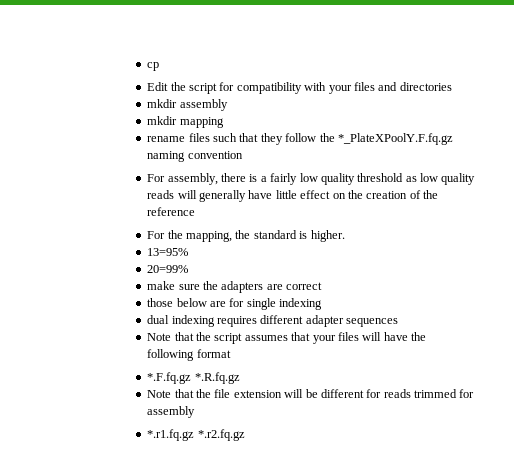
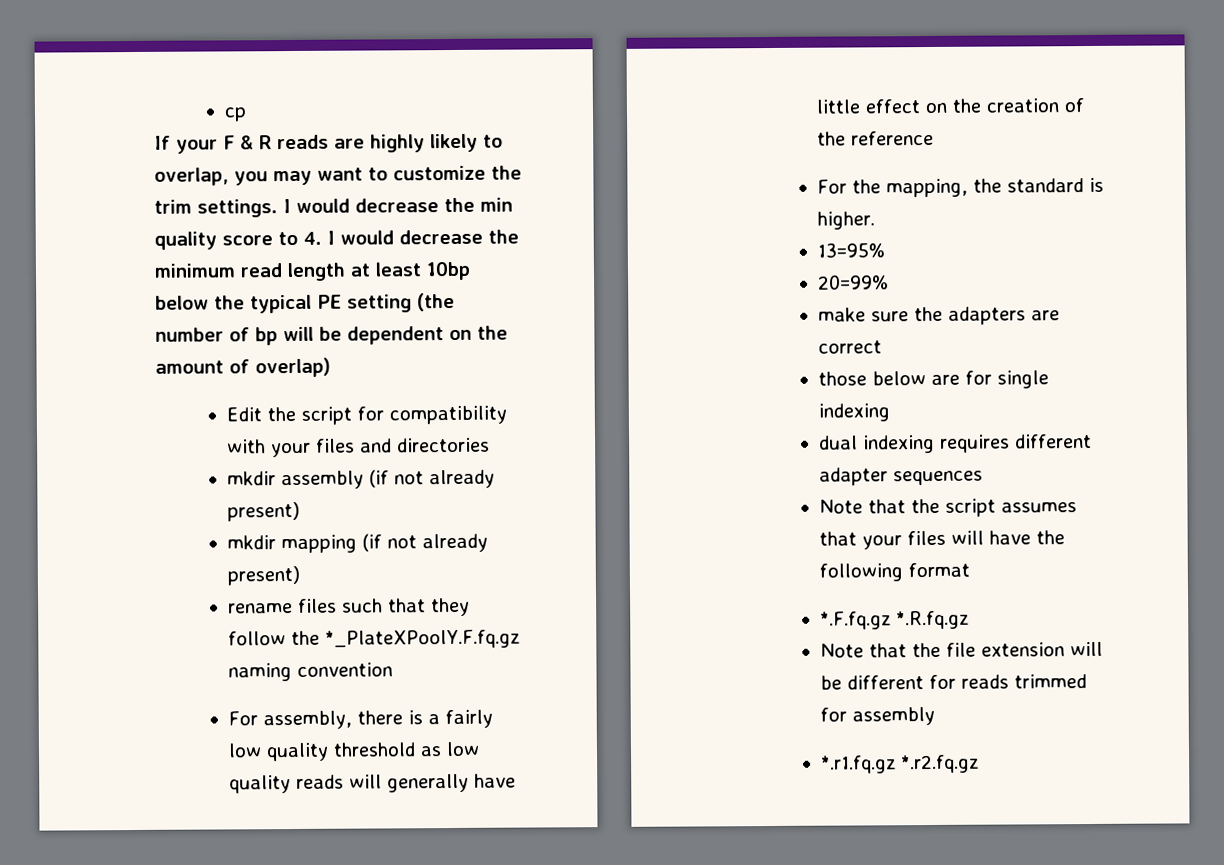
(160, 66) none -> [154,133,504,154] [154,165,523,186] [154,197,514,218] [154,229,520,250] [154,261,472,282] [155,292,456,314] [155,325,509,346] [155,357,332,378] // If your F & R reads are highly likely to overlap, you may want to customize the trim settings. I would decrease the min quality score to 4. I would decrease the minimum read length at least 10bp below the typical PE setting (the number of bp will be dependent on the amount of overlap)
[147,116,224,128] // mkdir mapping -> [369,469,496,489] [227,501,301,522] [227,533,489,554] [227,565,301,586] (if not already present) // mkdir mapping (if not already present)

